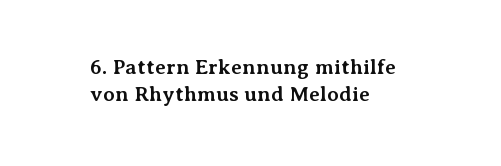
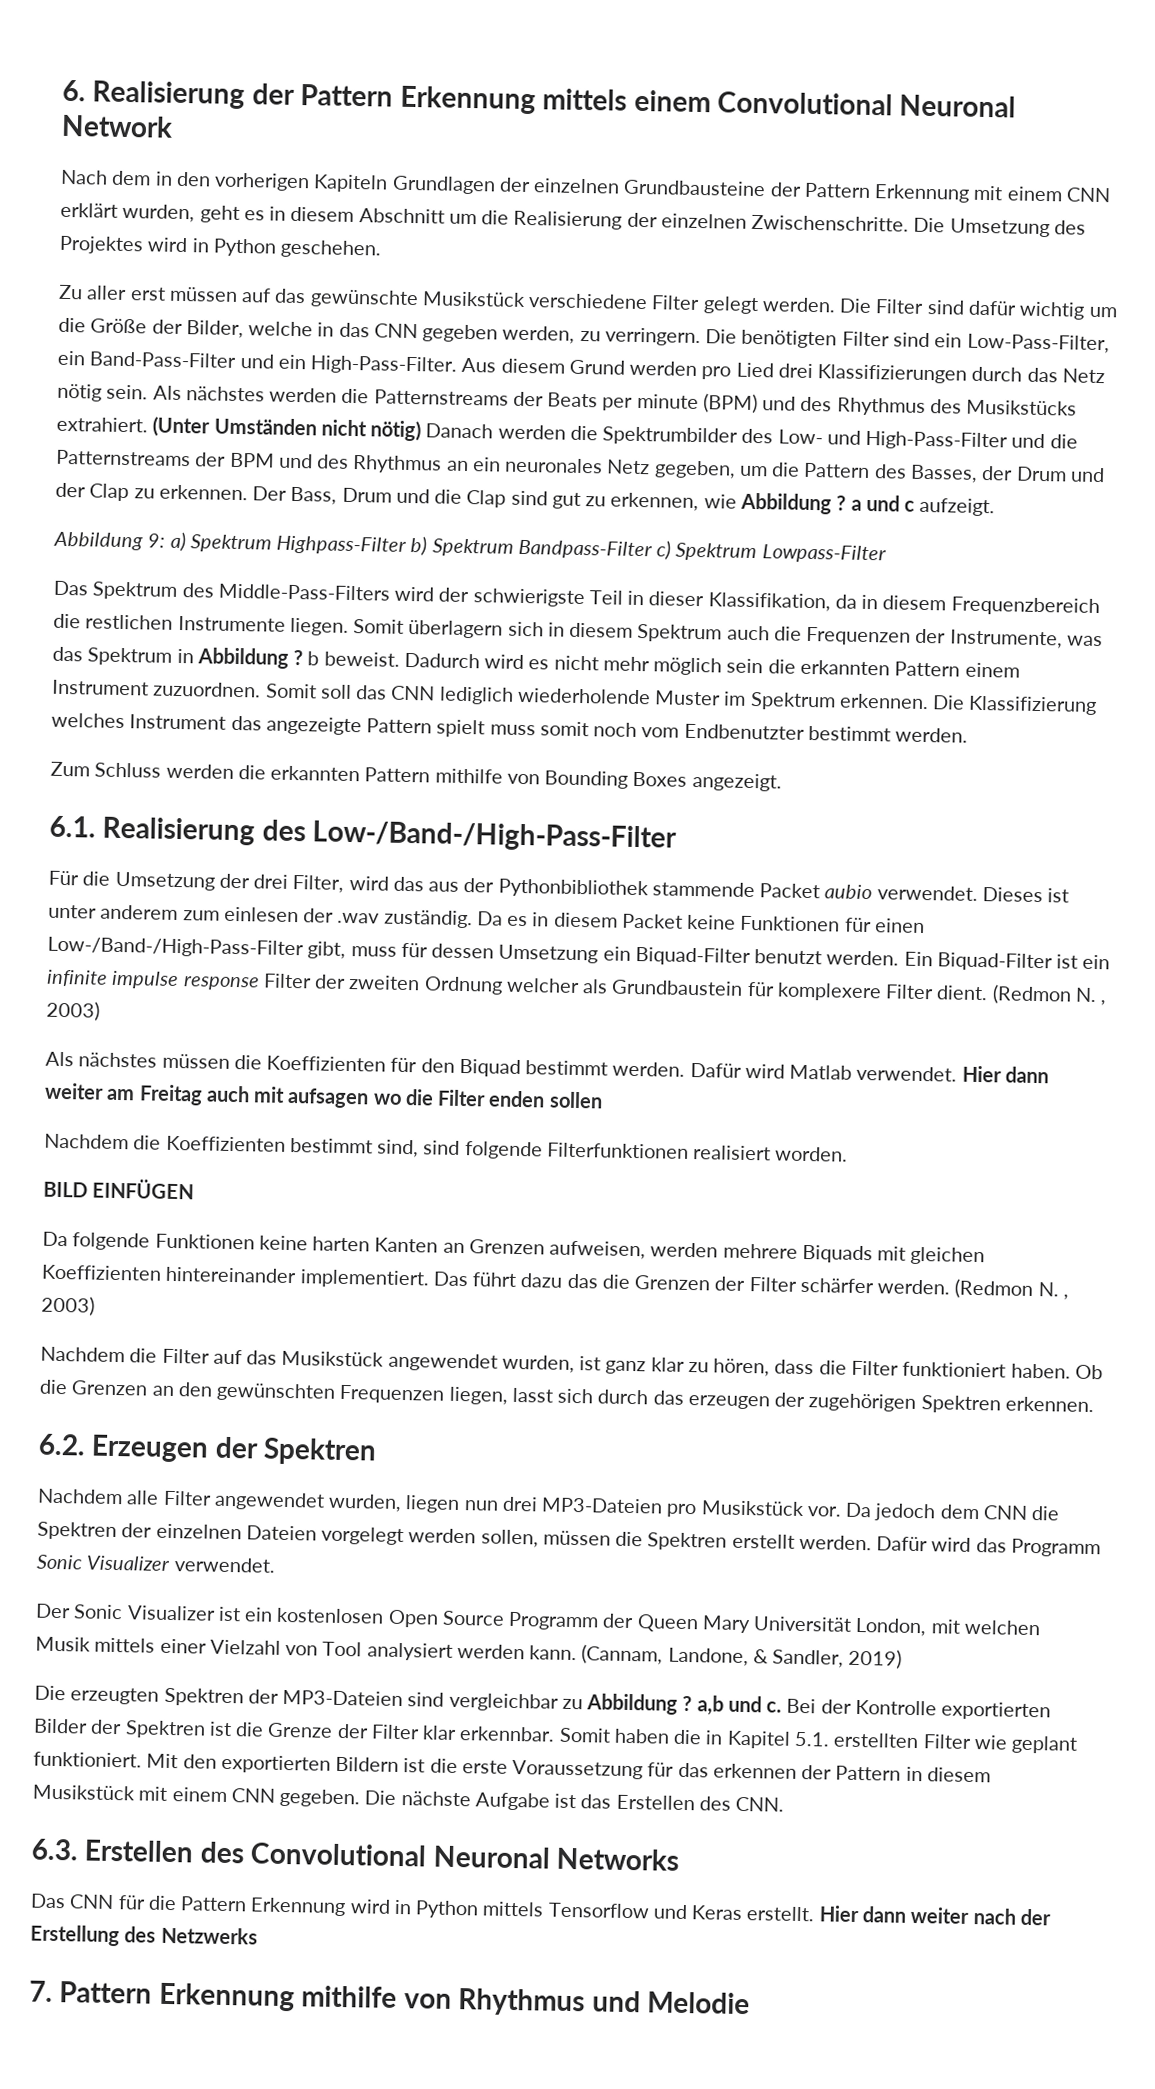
(107, 67) none -> [92,80,1017,118] [61,114,173,138] [60,169,1111,203] [60,202,1086,238] [59,235,382,259] [58,284,1117,320] [58,317,1110,354] [57,350,1105,384] [57,383,1078,416] [56,416,1078,451] [56,449,1105,483] [55,482,996,517] [53,531,887,564] [53,580,1100,617] [53,613,1103,649] [52,646,1020,678] [52,679,1098,716] [51,712,969,743] [50,761,782,792] [49,815,678,853] [48,870,1070,903] [48,904,925,934] [47,936,1111,972] [46,969,1107,1006] [46,1000,100,1021] [45,1051,1049,1084] [44,1082,603,1109] [44,1133,849,1162] [43,1178,195,1200] [42,1231,986,1266] [41,1264,1069,1300] [41,1295,95,1316] [40,1346,1103,1380] [39,1379,1094,1414] [38,1433,378,1466] [37,1488,1061,1522] [37,1521,1101,1558] [36,1554,275,1573] [35,1603,1041,1637] [35,1636,903,1669] [34,1685,1052,1721] [33,1718,1078,1754] [33,1751,991,1783] [32,1784,785,1812] [31,1838,680,1871] [30,1893,1051,1926] [30,1924,258,1947] [29,1980,53,2002] Realisierung der Pattern Erkennung mittels einem Convolutional Neuronal Network // Nach dem in den vorherigen Kapiteln Grundlagen der einzelnen Grundbausteine der Pattern Erkennung mit einem CNN erklärt wurden, geht es in diesem Abschnitt um die Realisierung der einzelnen Zwischenschritte. Die Umsetzung des Projektes wird in Python geschehen. // Zu aller erst müssen auf das gewünschte Musikstück verschiedene Filter gelegt werden. Die Filter sind dafür wichtig um die Größe der Bilder, welche in das CNN gegeben werden, zu verringern. Die benötigten Filter sind ein Low-Pass-Filter, ein Band-Pass-Filter und ein High-Pass-Filter. Aus diesem Grund werden pro Lied drei Klassifizierungen durch das Netz nötig sein. Als nächstes werden die Patternstreams der Beats per minute (BPM) und des Rhythmus des Musikstücks extrahiert. (Unter Umständen nicht nötig) Danach werden die Spektrumbilder des Low- und High-Pass-Filter und die Patternstreams der BPM und des Rhythmus an ein neuronales Netz gegeben, um die Pattern des Basses, der Drum und der Clap zu erkennen. Der Bass, Drum und die Clap sind gut zu erkennen, wie Abbildung ? a und c aufzeigt. // Abbildung 9: a) Spektrum Highpass-Filter b) Spektrum Bandpass-Filter c) Spektrum Lowpass-Filter // Das Spektrum des Middle-Pass-Filters wird der schwierigste Teil in dieser Klassifikation, da in diesem Frequenzbereich die restlichen Instrumente liegen. Somit überlagern sich in diesem Spektrum auch die Frequenzen der Instrumente, was das Spektrum in Abbildung ? b beweist. Dadurch wird es nicht mehr möglich sein die erkannten Pattern einem Instrument zuzuordnen. Somit soll das CNN lediglich wiederholende Muster im Spektrum erkennen. Die Klassifizierung welches Instrument das angezeigte Pattern spielt muss somit noch vom Endbenutzter bestimmt werden. // Zum Schluss werden die erkannten Pattern mithilfe von Bounding Boxes angezeigt. // 6.1. Realisierung des Low-/Band-/High-Pass-Filter // Für die Umsetzung der drei Filter, wird das aus der Pythonbibliothek stammende Packet aubio verwendet. Dieses ist unter anderem zum einlesen der .wav zuständig. Da es in diesem Packet keine Funktionen für einen Low-/Band-/High-Pass-Filter gibt, muss für dessen Umsetzung ein Biquad-Filter benutzt werden. Ein Biquad-Filter ist ein infinite impulse response Filter der zweiten Ordnung welcher als Grundbaustein für komplexere Filter dient. (Redmon N. , 2003) // Als nächstes müssen die Koeffizienten für den Biquad bestimmt werden. Dafür wird Matlab verwendet. Hier dann weiter am Freitag auch mit aufsagen wo die Filter enden sollen // Nachdem die Koeffizienten bestimmt sind, sind folgende Filterfunktionen realisiert worden. // BILD EINFÜGEN // Da folgende Funktionen keine harten Kanten an Grenzen aufweisen, werden mehrere Biquads mit gleichen Koeffizienten hintereinander implementiert. Das führt dazu das die Grenzen der Filter schärfer werden. (Redmon N. , 2003) // Nachdem die Filter auf das Musikstück angewendet wurden, ist ganz klar zu hören, dass die Filter funktioniert haben. Ob die Grenzen an den gewünschten Frequenzen liegen, lasst sich durch das erzeugen der zugehörigen Spektren erkennen. // 6.2. Erzeugen der Spektren // Nachdem alle Filter angewendet wurden, liegen nun drei MP3-Dateien pro Musikstück vor. Da jedoch dem CNN die Spektren der einzelnen Dateien vorgelegt werden sollen, müssen die Spektren erstellt werden. Dafür wird das Programm Sonic Visualizer verwendet. // Der Sonic Visualizer ist ein kostenlosen Open Source Programm der Queen Mary Universität London, mit welchen Musik mittels einer Vielzahl von Tool analysiert werden kann. (Cannam, Landone, & Sandler, 2019) // Die erzeugten Spektren der MP3-Dateien sind vergleichbar zu Abbildung ? a,b und c. Bei der Kontrolle exportierten Bilder der Spektren ist die Grenze der Filter klar erkennbar. Somit haben die in Kapitel 5.1. erstellten Filter wie geplant funktioniert. Mit den exportierten Bildern ist die erste Voraussetzung für das erkennen der Pattern in diesem Musikstück mit einem CNN gegeben. Die nächste Aufgabe ist das Erstellen des CNN. // 6.3. Erstellen des Convolutional Neuronal Networks // Das CNN für die Pattern Erkennung wird in Python mittels Tensorflow und Keras erstellt. Hier dann weiter nach der Erstellung des Netzwerks // 7.

